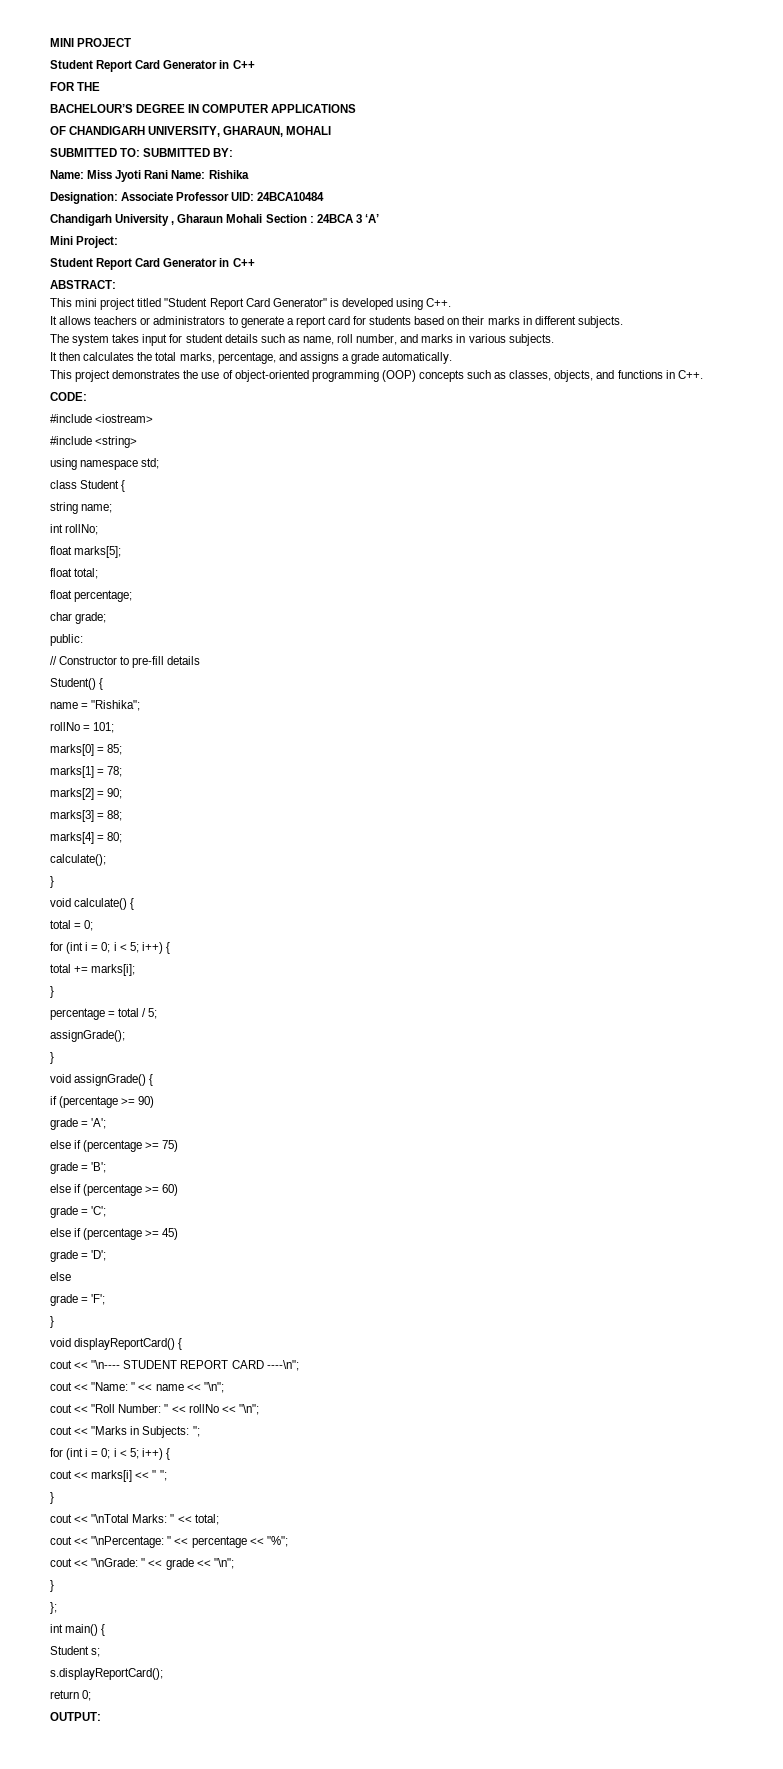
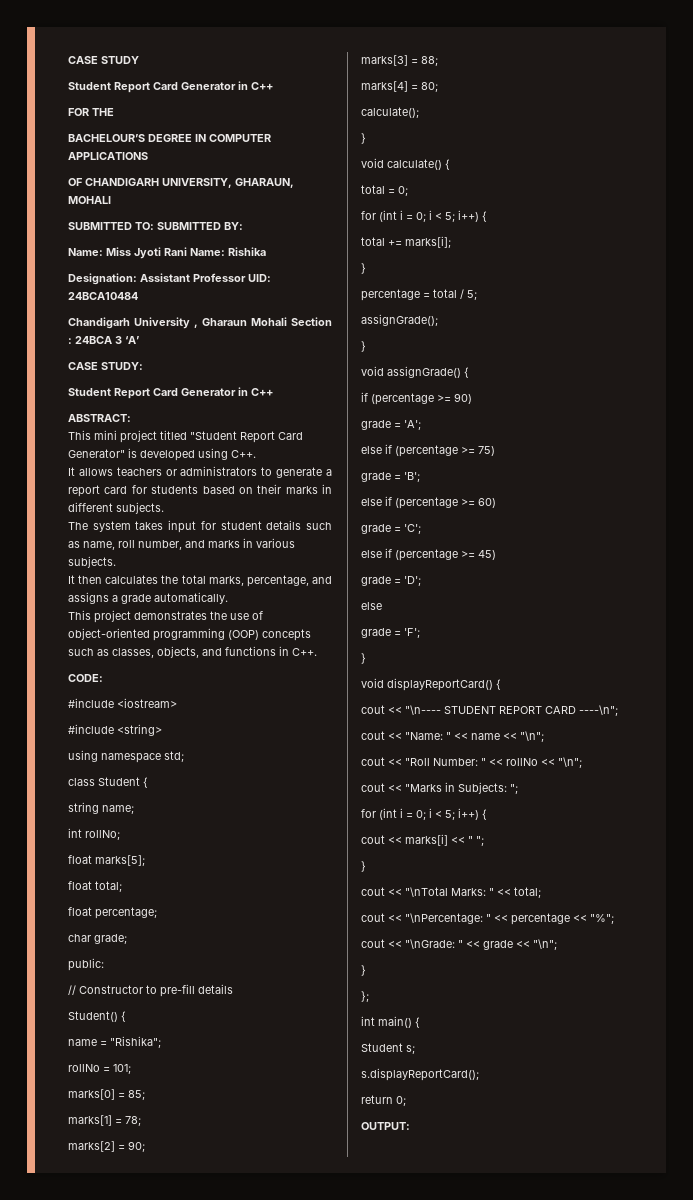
[50,38,132,47] MINI PROJECT -> [68,56,139,64] CASE STUDY
[121,192,174,201] Associate -> [140,273,190,282] Assistant
[50,236,119,248] Mini Project: -> [68,362,143,370] CASE STUDY:

